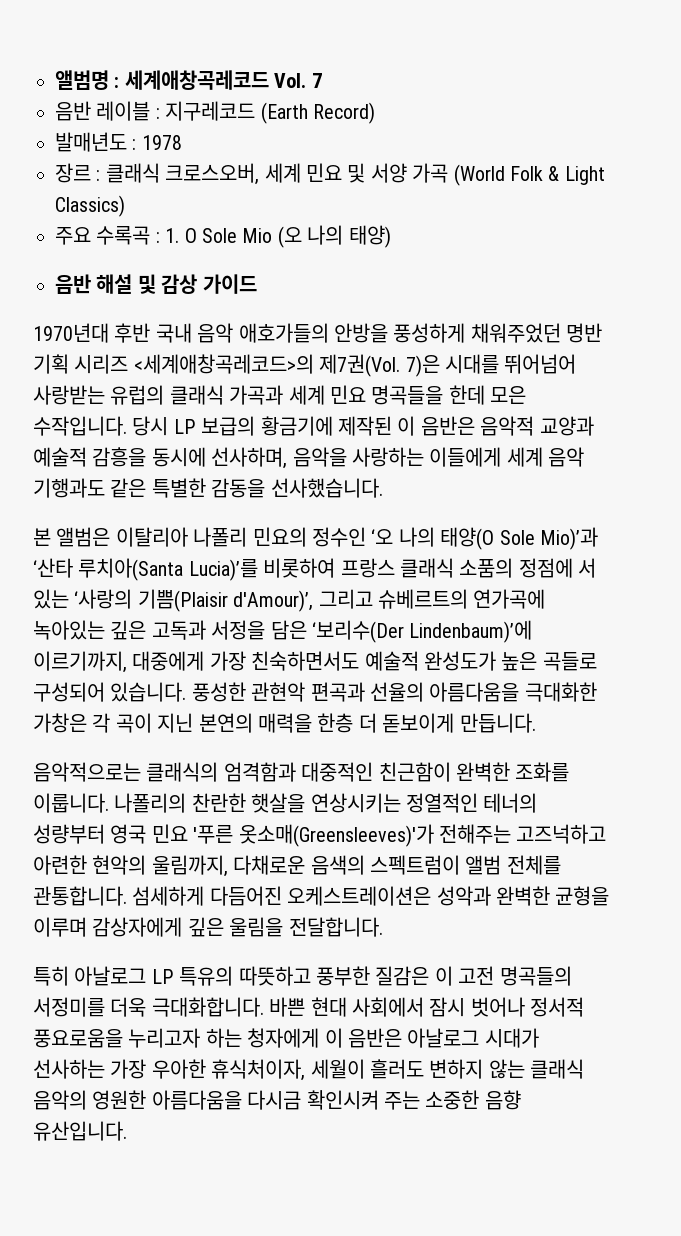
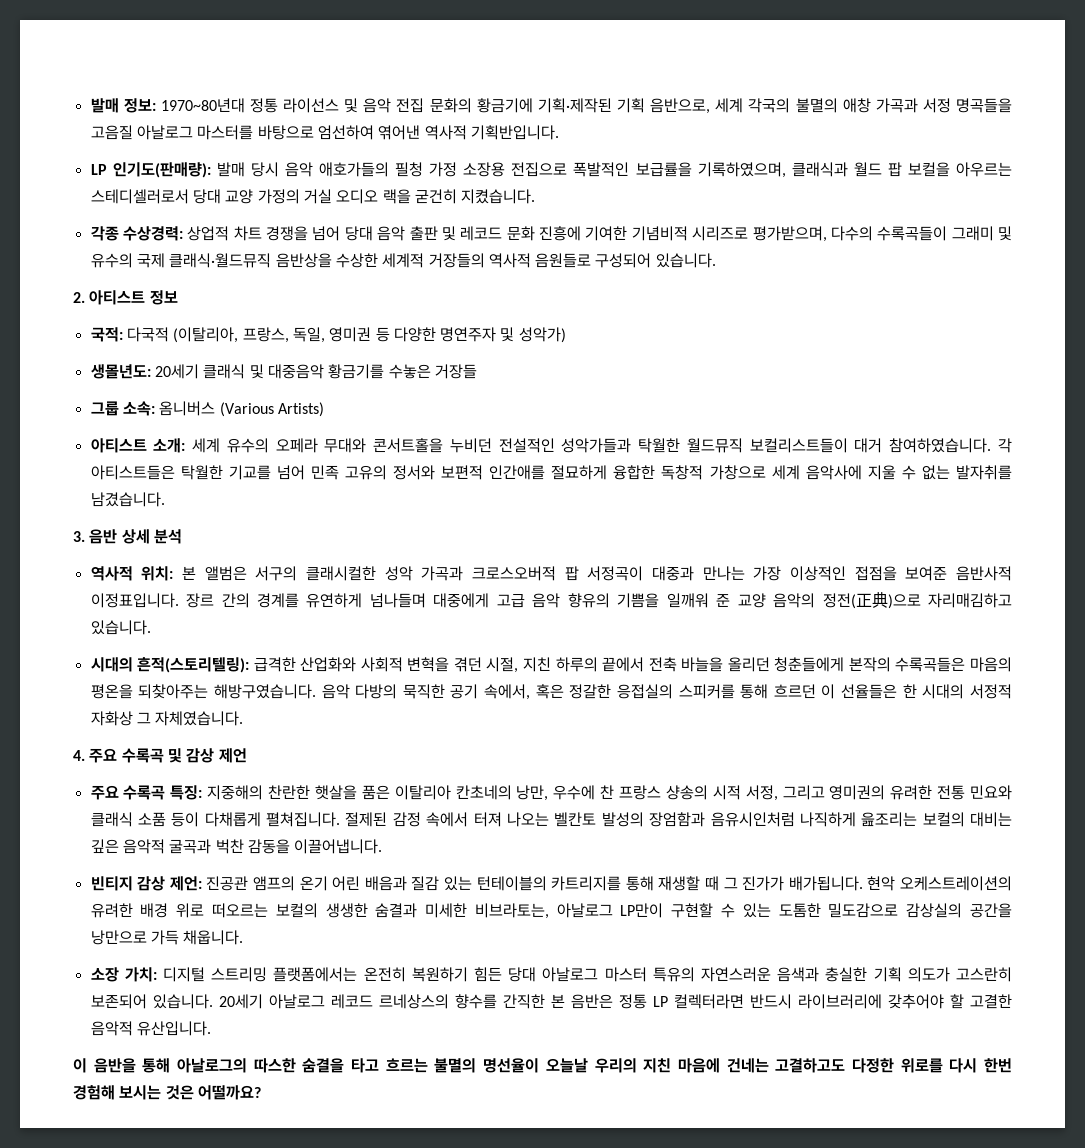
[55,70,322,90] [55,101,375,124] [55,132,182,152] [55,163,605,186] [55,195,125,217] [55,225,391,248] [55,274,257,294] [33,323,603,343] [33,354,577,377] [33,385,527,405] [33,416,594,436] [33,447,585,469] [33,478,383,498] [33,527,598,550] [33,558,597,581] [33,589,546,612] [33,620,533,643] [33,651,597,673] [33,682,597,702] [33,713,536,733] [33,762,570,782] [33,793,538,813] [33,824,607,847] [33,855,561,877] [33,886,610,906] [33,917,383,937] [33,966,572,986] [33,997,585,1017] [33,1028,539,1048] [33,1059,585,1081] [33,1090,521,1110] [33,1121,127,1141] 앨범명 : 세계애창곡레코드 Vol. 7 // 음반 레이블 : 지구레코드 (Earth Record) // 발매년도 : 1978 // 장르 : 클래식 크로스오버, 세계 민요 및 서양 가곡 (World Folk & Light Classics) // 주요 수록곡 : 1. O Sole Mio (오 나의 태양) // 음반 해설 및 감상 가이드 // 1970년대 후반 국내 음악 애호가들의 안방을 풍성하게 채워주었던 명반 기획 시리즈 <세계애창곡레코드>의 제7권(Vol. 7)은 시대를 뛰어넘어 사랑받는 유럽의 클래식 가곡과 세계 민요 명곡들을 한데 모은 수작입니다. 당시 LP 보급의 황금기에 제작된 이 음반은 음악적 교양과 예술적 감흥을 동시에 선사하며, 음악을 사랑하는 이들에게 세계 음악 기행과도 같은 특별한 감동을 선사했습니다. // 본 앨범은 이탈리아 나폴리 민요의 정수인 ‘오 나의 태양(O Sole Mio)’과 ‘산타 루치아(Santa Lucia)’를 비롯하여 프랑스 클래식 소품의 정점에 서 있는 ‘사랑의 기쁨(Plaisir d'Amour)’, 그리고 슈베르트의 연가곡에 녹아있는 깊은 고독과 서정을 담은 ‘보리수(Der Lindenbaum)’에 이르기까지, 대중에게 가장 친숙하면서도 예술적 완성도가 높은 곡들로 구성되어 있습니다. 풍성한 관현악 편곡과 선율의 아름다움을 극대화한 가창은 각 곡이 지닌 본연의 매력을 한층 더 돋보이게 만듭니다. // 음악적으로는 클래식의 엄격함과 대중적인 친근함이 완벽한 조화를 이룹니다. 나폴리의 찬란한 햇살을 연상시키는 정열적인 테너의 성량부터 영국 민요 '푸른 옷소매(Greensleeves)'가 전해주는 고즈넉하고 아련한 현악의 울림까지, 다채로운 음색의 스펙트럼이 앨범 전체를 관통합니다. 섬세하게 다듬어진 오케스트레이션은 성악과 완벽한 균형을 이루며 감상자에게 깊은 울림을 전달합니다. // 특히 아날로그 LP 특유의 따뜻하고 풍부한 질감은 이 고전 명곡들의 서정미를 더욱 극대화합니다. 바쁜 현대 사회에서 잠시 벗어나 정서적 풍요로움을 누리고자 하는 청자에게 이 음반은 아날로그 시대가 선사하는 가장 우아한 휴식처이자, 세월이 흘러도 변하지 않는 클래식 음악의 영원한 아름다움을 다시금 확인시켜 주는 소중한 음향 유산입니다. -> [90,98,1012,114] [90,125,559,140] [90,162,1013,178] [90,189,536,204] [90,226,1013,242] [90,253,716,268] [73,290,178,305] [90,327,566,343] [90,364,477,379] [90,401,324,417] [90,438,1012,453] [90,465,1013,480] [90,492,165,507] [73,529,182,544] [90,566,1012,581] [90,592,1012,609] [90,620,151,635] [90,657,1012,673] [90,684,1012,700] [90,711,244,726] [73,748,247,763] [90,785,1013,801] [90,812,1012,827] [90,839,383,854] [90,876,1013,891] [90,903,1012,919] [90,930,244,945] [90,967,1013,982] [90,994,1012,1009] [90,1021,211,1036] [73,1058,1013,1073] [73,1085,261,1100] 발매 정보: 1970~80년대 정통 라이선스 및 음악 전집 문화의 황금기에 기획·제작된 기획 음반으로, 세계 각국의 불멸의 애창 가곡과 서정 명곡들을 고음질 아날로그 마스터를 바탕으로 엄선하여 엮어낸 역사적 기획반입니다. // LP 인기도(판매량): 발매 당시 음악 애호가들의 필청 가정 소장용 전집으로 폭발적인 보급률을 기록하였으며, 클래식과 월드 팝 보컬을 아우르는 스테디셀러로서 당대 교양 가정의 거실 오디오 랙을 굳건히 지켰습니다. // 각종 수상경력: 상업적 차트 경쟁을 넘어 당대 음악 출판 및 레코드 문화 진흥에 기여한 기념비적 시리즈로 평가받으며, 다수의 수록곡들이 그래미 및 유수의 국제 클래식·월드뮤직 음반상을 수상한 세계적 거장들의 역사적 음원들로 구성되어 있습니다. // 2. 아티스트 정보 // 국적: 다국적 (이탈리아, 프랑스, 독일, 영미권 등 다양한 명연주자 및 성악가) // 생몰년도: 20세기 클래식 및 대중음악 황금기를 수놓은 거장들 // 그룹 소속: 옴니버스 (Various Artists) // 아티스트 소개: 세계 유수의 오페라 무대와 콘서트홀을 누비던 전설적인 성악가들과 탁월한 월드뮤직 보컬리스트들이 대거 참여하였습니다. 각 아티스트들은 탁월한 기교를 넘어 민족 고유의 정서와 보편적 인간애를 절묘하게 융합한 독창적 가창으로 세계 음악사에 지울 수 없는 발자취를 남겼습니다. // 3. 음반 상세 분석 // 역사적 위치: 본 앨범은 서구의 클래시컬한 성악 가곡과 크로스오버적 팝 서정곡이 대중과 만나는 가장 이상적인 접점을 보여준 음반사적 이정표입니다. 장르 간의 경계를 유연하게 넘나들며 대중에게 고급 음악 향유의 기쁨을 일깨워 준 교양 음악의 정전(正典)으로 자리매김하고 있습니다. // 시대의 흔적(스토리텔링): 급격한 산업화와 사회적 변혁을 겪던 시절, 지친 하루의 끝에서 전축 바늘을 올리던 청춘들에게 본작의 수록곡들은 마음의 평온을 되찾아주는 해방구였습니다. 음악 다방의 묵직한 공기 속에서, 혹은 정갈한 응접실의 스피커를 통해 흐르던 이 선율들은 한 시대의 서정적 자화상 그 자체였습니다. // 4. 주요 수록곡 및 감상 제언 // 주요 수록곡 특징: 지중해의 찬란한 햇살을 품은 이탈리아 칸초네의 낭만, 우수에 찬 프랑스 샹송의 시적 서정, 그리고 영미권의 유려한 전통 민요와 클래식 소품 등이 다채롭게 펼쳐집니다. 절제된 감정 속에서 터져 나오는 벨칸토 발성의 장엄함과 음유시인처럼 나직하게 읊조리는 보컬의 대비는 깊은 음악적 굴곡과 벅찬 감동을 이끌어냅니다. // 빈티지 감상 제언: 진공관 앰프의 온기 어린 배음과 질감 있는 턴테이블의 카트리지를 통해 재생할 때 그 진가가 배가됩니다. 현악 오케스트레이션의 유려한 배경 위로 떠오르는 보컬의 생생한 숨결과 미세한 비브라토는, 아날로그 LP만이 구현할 수 있는 도톰한 밀도감으로 감상실의 공간을 낭만으로 가득 채웁니다. // 소장 가치: 디지털 스트리밍 플랫폼에서는 온전히 복원하기 힘든 당대 아날로그 마스터 특유의 자연스러운 음색과 충실한 기획 의도가 고스란히 보존되어 있습니다. 20세기 아날로그 레코드 르네상스의 향수를 간직한 본 음반은 정통 LP 컬렉터라면 반드시 라이브러리에 갖추어야 할 고결한 음악적 유산입니다. // 이 음반을 통해 아날로그의 따스한 숨결을 타고 흐르는 불멸의 명선율이 오늘날 우리의 지친 마음에 건네는 고결하고도 다정한 위로를 다시 한번 경험해 보시는 것은 어떨까요?

